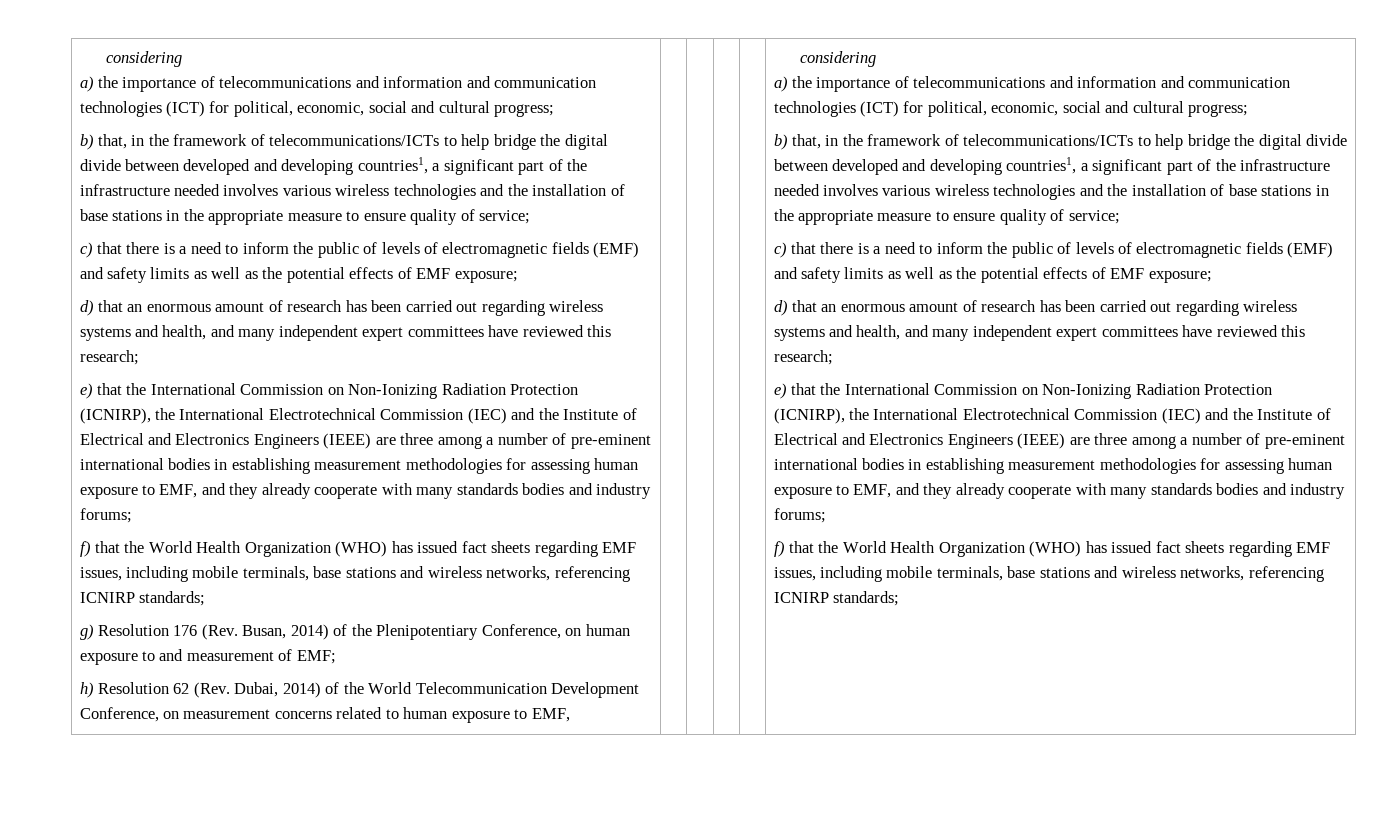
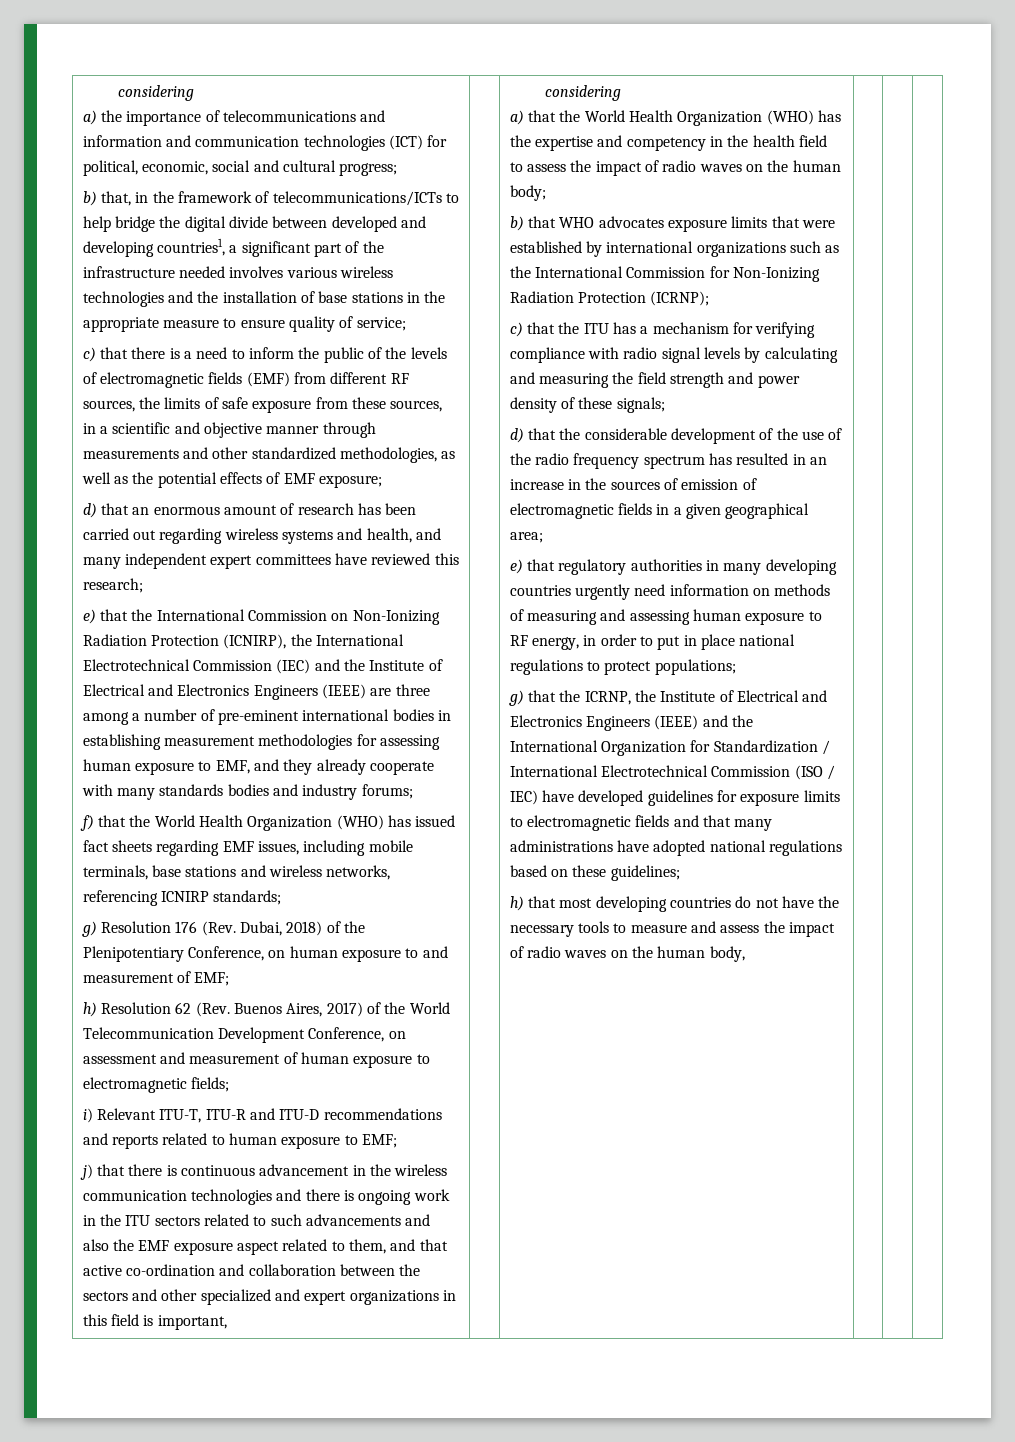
[381,242,640,258] [79,267,190,283] levels of electromagnetic fields (EMF) and safety limits -> [385,347,447,359] [82,372,409,388] [82,397,443,413] [82,422,376,438] [82,447,438,463] the levels of electromagnetic fields (EMF) from different RF sources, the limits of safe exposure from these sources, in a scientific and objective manner through measurements and other standardized methodologies,
[242,624,329,640] Busan, 2014) -> [240,921,323,936] Dubai, 2018)
[234,682,321,698] Dubai, 2014) -> [234,1002,363,1017] Buenos Aires, 2017)
[183,709,332,719] measurement concerns -> [82,1052,430,1068] [82,1077,230,1093] [82,1108,442,1123] [82,1133,159,1149] assessment and measurement of human exposure to electromagnetic fields; // i) Relevant ITU-T, ITU-R and ITU-D recommendations and reports
[531,708,570,722] [800,51,877,67] [773,76,1291,92] [773,101,1249,117] [773,134,1348,150] [773,157,1331,175] [773,184,1329,200] [773,209,1120,225] [773,242,1334,258] [773,267,1212,283] [773,300,1298,316] [773,325,1306,341] [773,350,833,365] [773,383,1273,399] [773,408,1331,424] [773,433,1345,449] [773,458,1333,474] [773,483,1346,499] [773,508,826,523] [773,541,1331,557] [773,566,1324,582] [773,591,900,606] EMF, | | | | | considering // a) the importance of telecommunications and information and communication technologies (ICT) for political, economic, social and cultural progress; // b) that, in the framework of telecommunications/ICTs to help bridge the digital divide between developed and developing countries1, a significant part of the infrastructure needed involves various wireless technologies and the installation of base stations in the appropriate measure to ensure quality of service; // c) that there is a need to inform the public of levels of electromagnetic fields (EMF) and safety limits as well as the potential effects of EMF exposure; // d) that an enormous amount of research has been carried out regarding wireless systems and health, and many independent expert committees have reviewed this research; // e) that the International Commission on Non-Ionizing Radiation Protection (ICNIRP), the International Electrotechnical Commission (IEC) and the Institute of Electrical and Electronics Engineers (IEEE) are three among a number of pre-eminent international bodies in establishing measurement methodologies for assessing human exposure to EMF, and they already cooperate with many standards bodies and industry forums; // f) that the World Health Organization (WHO) has issued fact sheets regarding EMF issues, including mobile terminals, base stations and wireless networks, referencing ICNIRP standards; -> [362,1134,398,1148] [79,1164,448,1180] [82,1189,450,1205] [82,1214,431,1226] [82,1239,448,1255] [82,1264,421,1276] [82,1289,457,1305] [82,1314,227,1330] [544,85,621,101] [509,110,842,126] [509,135,828,151] [509,160,841,176] [509,185,546,201] [509,216,836,232] [509,241,840,257] [509,266,821,282] [509,291,710,306] [509,322,816,338] [509,347,838,363] [509,372,800,388] [509,397,665,413] [509,428,843,444] [509,453,828,469] [509,478,757,490] [509,503,810,519] [509,532,543,543] [509,559,837,575] [509,584,831,600] [509,609,822,625] [509,634,796,650] [509,659,736,675] [508,690,828,706] [509,715,754,731] [509,740,831,756] [509,765,836,780] [509,790,840,806] [509,815,773,831] [509,840,843,856] [509,865,680,881] [509,896,840,912] [509,921,836,937] [509,946,745,962] EMF; // j) that there is continuous advancement in the wireless communication technologies and there is ongoing work in the ITU sectors related to such advancements and also the EMF exposure aspect related to them, and that active co-ordination and collaboration between the sectors and other specialized and expert organizations in this field is important, | | considering // a) that the World Health Organization (WHO) has the expertise and competency in the health field to assess the impact of radio waves on the human body; // b) that WHO advocates exposure limits that were established by international organizations such as the International Commission for Non-Ionizing Radiation Protection (ICRNP); // c) that the ITU has a mechanism for verifying compliance with radio signal levels by calculating and measuring the field strength and power density of these signals; // d) that the considerable development of the use of the radio frequency spectrum has resulted in an increase in the sources of emission of electromagnetic fields in a given geographical area; // e) that regulatory authorities in many developing countries urgently need information on methods of measuring and assessing human exposure to RF energy, in order to put in place national regulations to protect populations; // g) that the ICRNP, the Institute of Electrical and Electronics Engineers (IEEE) and the International Organization for Standardization / International Electrotechnical Commission (ISO / IEC) have developed guidelines for exposure limits to electromagnetic fields and that many administrations have adopted national regulations based on these guidelines; // h) that most developing countries do not have the necessary tools to measure and assess the impact of radio waves on the human body, | | |

